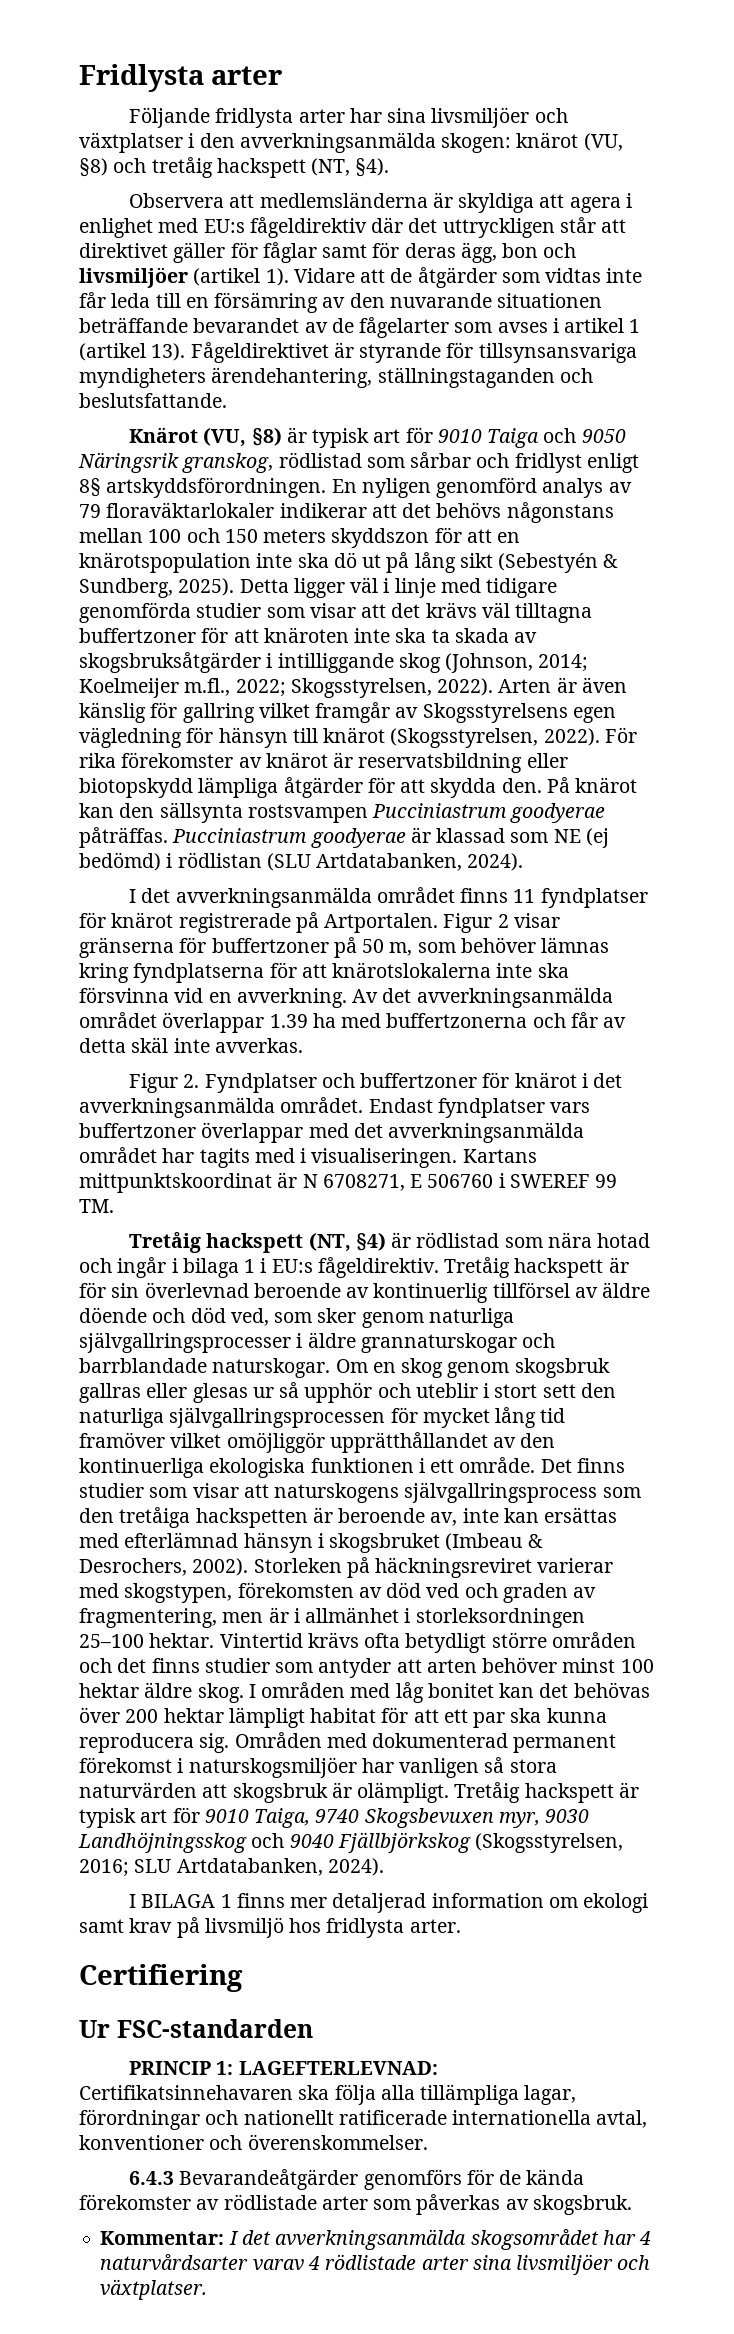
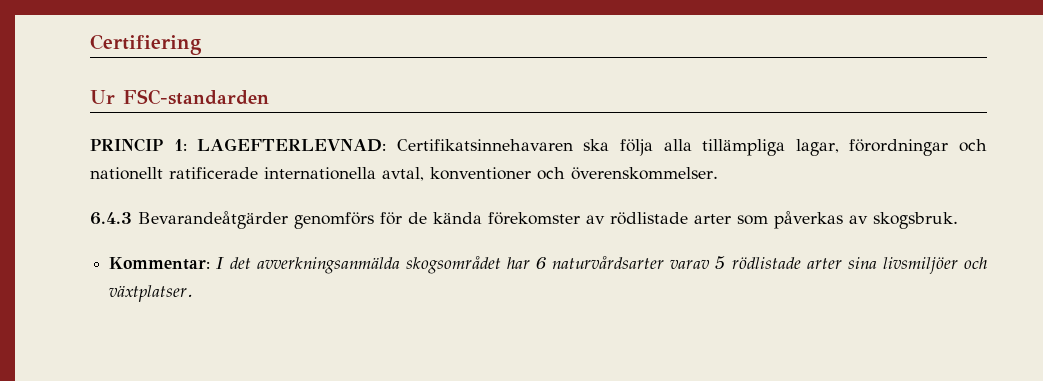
[79,64,283,92] [129,107,568,128] [79,132,623,153] [79,157,390,178] [129,192,632,213] [79,217,627,238] [79,242,577,263] [79,267,643,288] [79,292,603,313] [79,317,641,338] [79,342,637,363] [79,367,593,388] [79,393,227,408] [129,427,626,448] [78,452,639,473] [79,477,632,498] [79,502,614,523] [79,527,521,548] [79,552,619,573] [79,577,558,598] [79,602,593,623] [79,627,538,643] [79,652,589,673] [79,677,627,698] [79,702,616,723] [79,727,637,748] [79,752,568,773] [79,777,638,798] [79,802,606,823] [79,827,609,848] [79,852,524,871] [129,887,648,908] [79,912,560,933] [79,937,610,958] [79,962,569,983] [79,987,613,1008] [79,1012,627,1033] [79,1037,303,1053] [129,1072,623,1093] [79,1097,591,1118] [79,1122,585,1143] [79,1147,537,1168] [79,1172,618,1193] [79,1199,114,1213] [129,1231,651,1253] [79,1257,629,1278] [79,1282,651,1303] [79,1307,514,1328] [79,1332,556,1353] [79,1358,610,1378] [79,1382,616,1403] [79,1407,566,1428] [79,1432,556,1453] [79,1457,625,1478] [79,1482,641,1503] [79,1507,618,1528] [79,1532,543,1553] [79,1557,614,1578] [79,1582,597,1603] [79,1607,585,1628] [79,1632,636,1653] [79,1657,654,1678] [79,1682,650,1703] [79,1707,607,1728] [79,1732,617,1753] [79,1757,557,1778] [79,1782,639,1803] [79,1807,590,1828] [78,1832,624,1853] [79,1858,384,1877] [129,1893,649,1913] [79,1917,461,1938] Fridlysta arter // Följande fridlysta arter har sina livsmiljöer och växtplatser i den avverkningsanmälda skogen: knärot (VU, §8) och tretåig hackspett (NT, §4). // Observera att medlemsländerna är skyldiga att agera i enlighet med EU:s fågeldirektiv där det uttryckligen står att direktivet gäller för fåglar samt för deras ägg, bon och livsmiljöer (artikel 1). Vidare att de åtgärder som vidtas inte får leda till en försämring av den nuvarande situationen beträffande bevarandet av de fågelarter som avses i artikel 1 (artikel 13). Fågeldirektivet är styrande för tillsynsansvariga myndigheters ärendehantering, ställningstaganden och beslutsfattande. // Knärot (VU, §8) är typisk art för 9010 Taiga och 9050 Näringsrik granskog, rödlistad som sårbar och fridlyst enligt 8§ artskyddsförordningen. En nyligen genomförd analys av 79 floraväktarlokaler indikerar att det behövs någonstans mellan 100 och 150 meters skyddszon för att en knärotspopulation inte ska dö ut på lång sikt (Sebestyén & Sundberg, 2025). Detta ligger väl i linje med tidigare genomförda studier som visar att det krävs väl tilltagna buffertzoner för att knäroten inte ska ta skada av skogsbruksåtgärder i intilliggande skog (Johnson, 2014; Koelmeijer m.fl., 2022; Skogsstyrelsen, 2022). Arten är även känslig för gallring vilket framgår av Skogsstyrelsens egen vägledning för hänsyn till knärot (Skogsstyrelsen, 2022). För rika förekomster av knärot är reservatsbildning eller biotopskydd lämpliga åtgärder för att skydda den. På knärot kan den sällsynta rostsvampen Pucciniastrum goodyerae påträffas. Pucciniastrum goodyerae är klassad som NE (ej bedömd) i rödlistan (SLU Artdatabanken, 2024). // I det avverkningsanmälda området finns 11 fyndplatser för knärot registrerade på Artportalen. Figur 2 visar gränserna för buffertzoner på 50 m, som behöver lämnas kring fyndplatserna för att knärotslokalerna inte ska försvinna vid en avverkning. Av det avverkningsanmälda området överlappar 1.39 ha med buffertzonerna och får av detta skäl inte avverkas. // Figur 2. Fyndplatser och buffertzoner för knärot i det avverkningsanmälda området. Endast fyndplatser vars buffertzoner överlappar med det avverkningsanmälda området har tagits med i visualiseringen. Kartans mittpunktskoordinat är N 6708271, E 506760 i SWEREF 99 TM. // Tretåig hackspett (NT, §4) är rödlistad som nära hotad och ingår i bilaga 1 i EU:s fågeldirektiv. Tretåig hackspett är för sin överlevnad beroende av kontinuerlig tillförsel av äldre döende och död ved, som sker genom naturliga självgallringsprocesser i äldre grannaturskogar och barrblandade naturskogar. Om en skog genom skogsbruk gallras eller glesas ur så upphör och uteblir i stort sett den naturliga självgallringsprocessen för mycket lång tid framöver vilket omöjliggör upprätthållandet av den kontinuerliga ekologiska funktionen i ett område. Det finns studier som visar att naturskogens självgallringsprocess som den tretåiga hackspetten är beroende av, inte kan ersättas med efterlämnad hänsyn i skogsbruket (Imbeau & Desrochers, 2002). Storleken på häckningsreviret varierar med skogstypen, förekomsten av död ved och graden av fragmentering, men är i allmänhet i storleksordningen 25–100 hektar. Vintertid krävs ofta betydligt större områden och det finns studier som antyder att arten behöver minst 100 hektar äldre skog. I områden med låg bonitet kan det behövas över 200 hektar lämpligt habitat för att ett par ska kunna reproducera sig. Områden med dokumenterad permanent förekomst i naturskogsmiljöer har vanligen så stora naturvärden att skogsbruk är olämpligt. Tretåig hackspett är typisk art för 9010 Taiga, 9740 Skogsbevuxen myr, 9030 Landhöjningsskog och 9040 Fjällbjörkskog (Skogsstyrelsen, 2016; SLU Artdatabanken, 2024). // I BILAGA 1 finns mer detaljerad information om ekologi samt krav på livsmiljö hos fridlysta arter. // -> (90, 44) none
[639,2231,652,2245] 4 -> [536,257,546,269] 6
[307,2256,320,2270] 4 -> [715,256,726,270] 5

